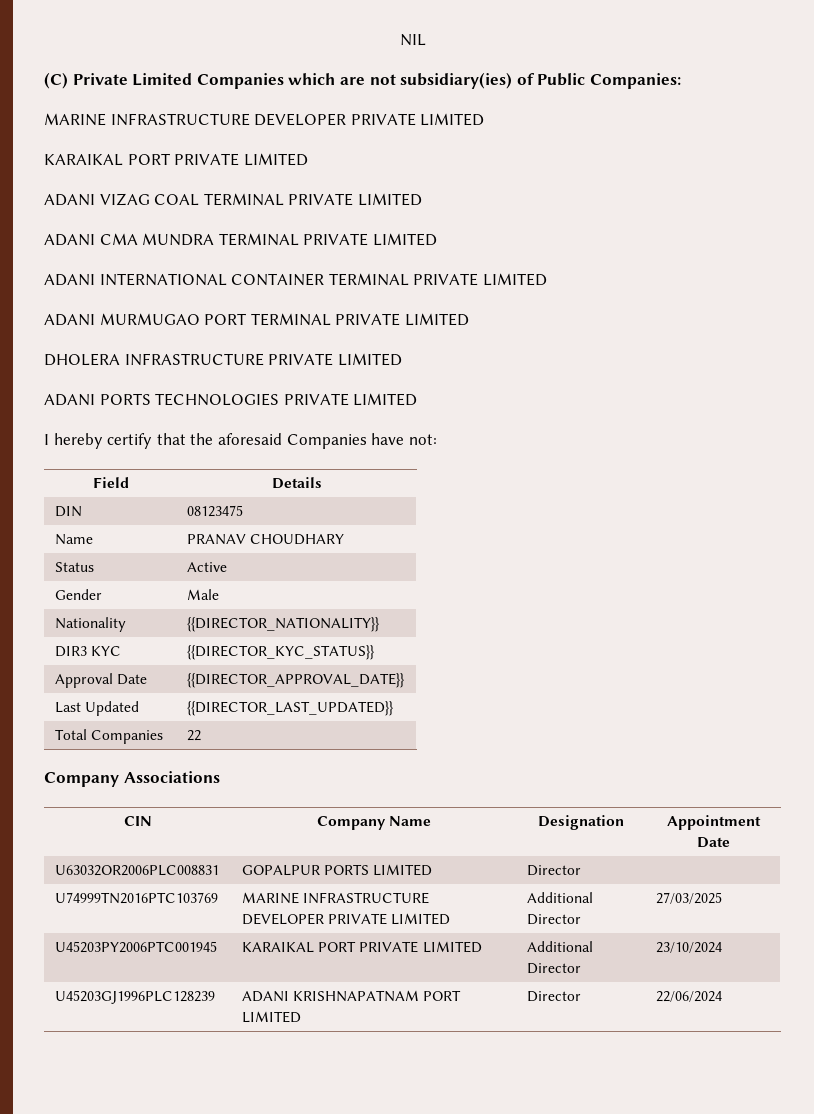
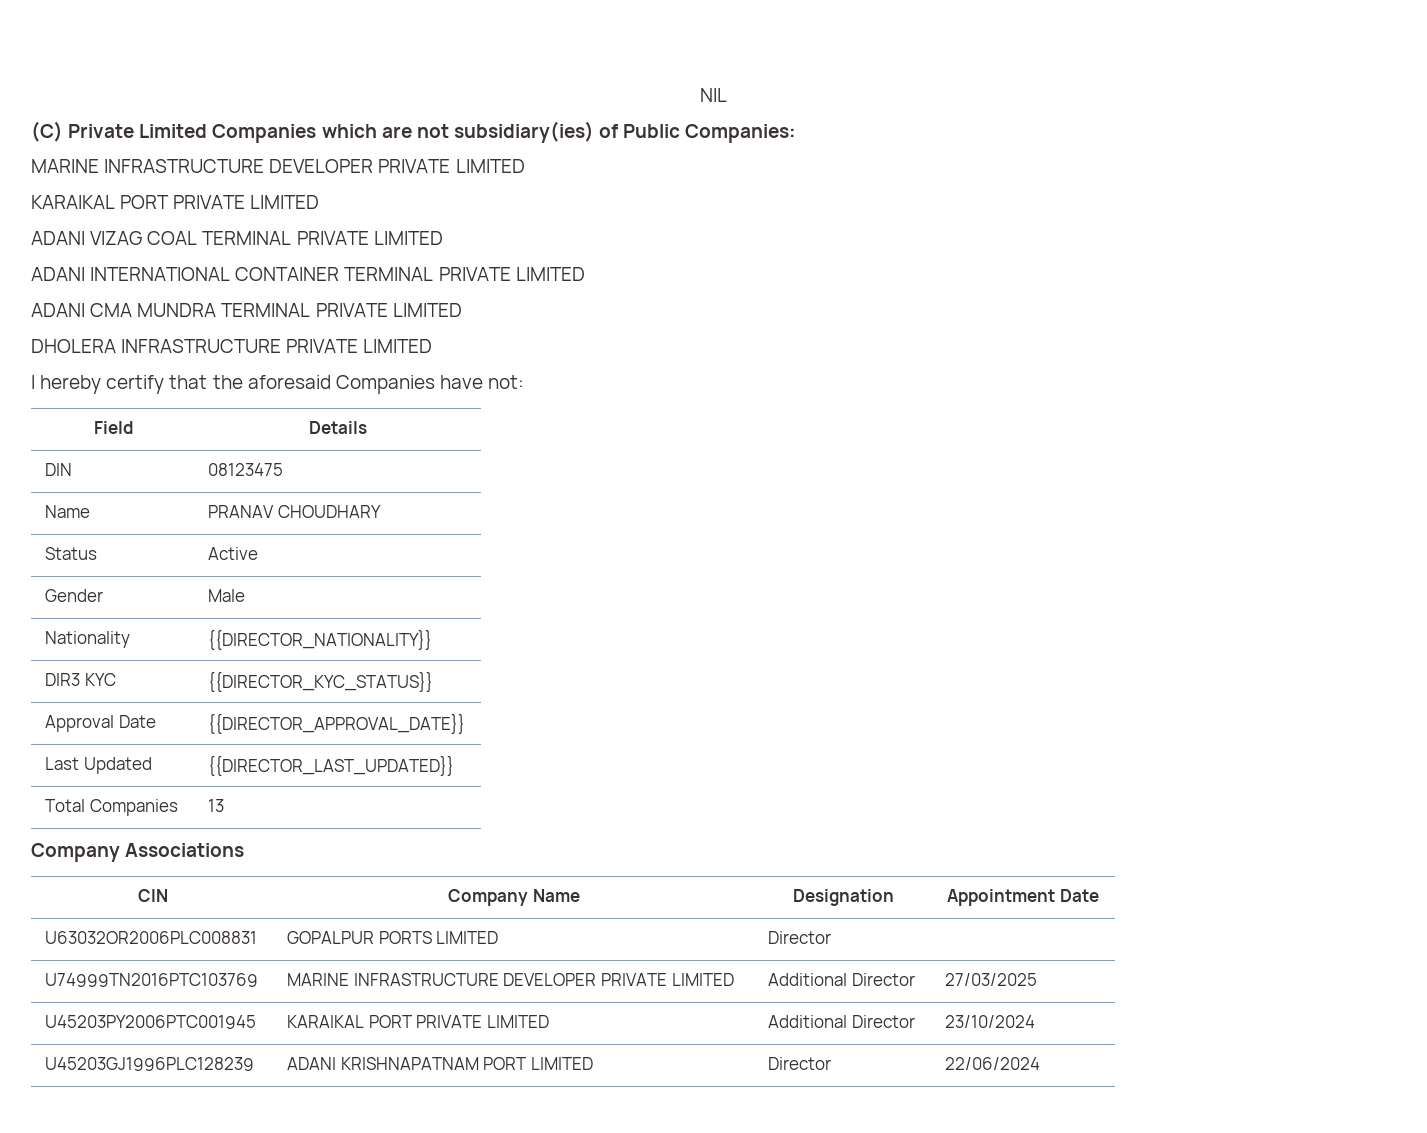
[44,233,437,246] // ADANI CMA MUNDRA TERMINAL PRIVATE LIMITED -> (443, 238) none
[99,313,247,325] MURMUGAO PORT -> [90,303,217,317] CMA MUNDRA
[44,393,418,406] // ADANI PORTS TECHNOLOGIES PRIVATE LIMITED -> (433, 346) none
[187,730,202,741] 22 -> [208,799,225,812] 13

